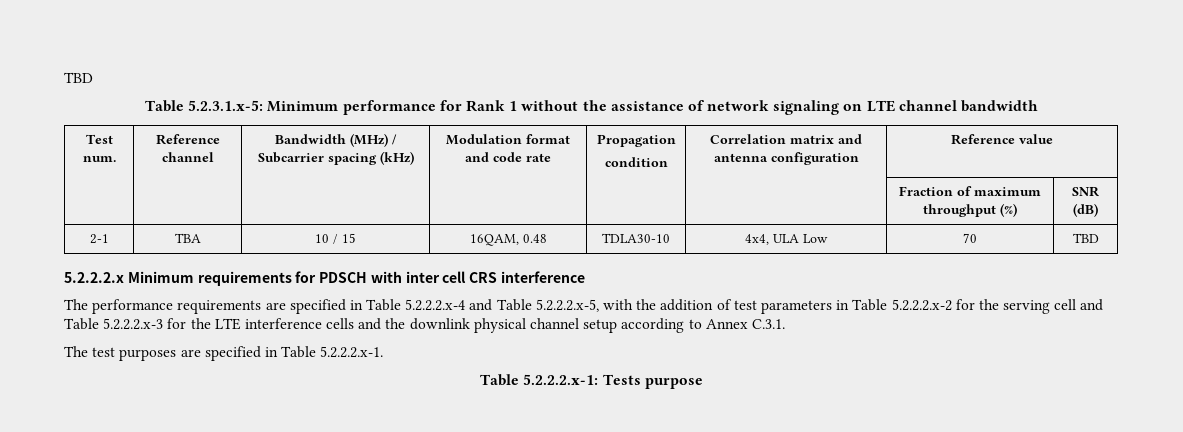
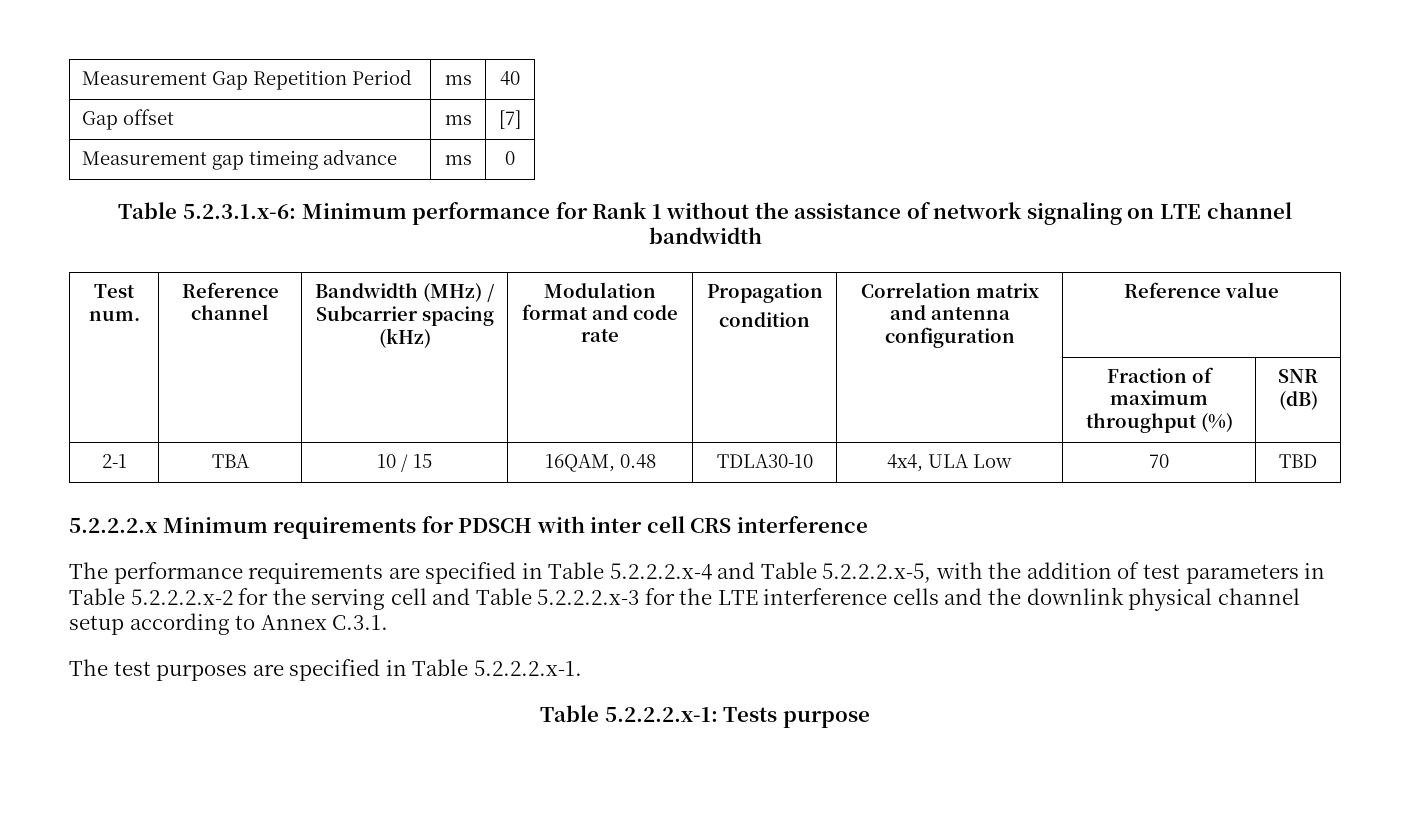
[64,72,93,83] [145,100,264,112] TBD // Table 5.2.3.1.x-5: -> [82,69,413,90] [444,75,472,85] [500,71,520,85] [82,109,175,130] [444,115,472,125] [499,110,521,129] [82,149,398,170] [444,155,472,165] [505,151,515,165] [118,202,297,219] Measurement Gap Repetition Period | ms | 40 // Gap offset | ms | [7] // Measurement gap timeing advance | ms | 0 // Table 5.2.3.1.x-6:

